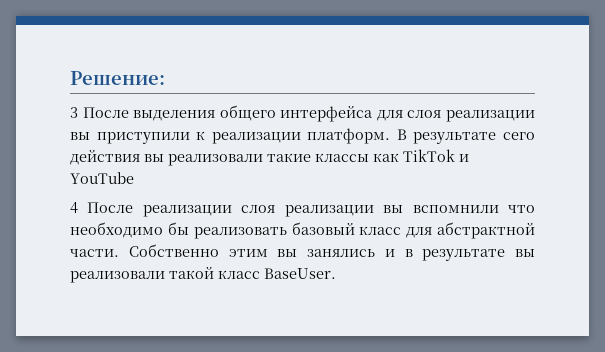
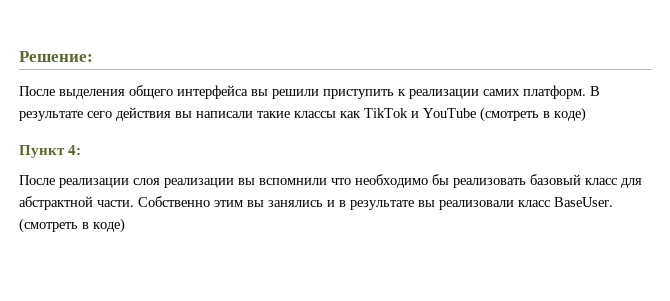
[70,107,78,118] 3 -> (93, 56) none
[376,110,535,122] [70,132,190,144] для слоя реализации вы приступили -> [251,89,394,99] вы решили приступить
(301, 138) none -> [483,89,520,96] самих
[168,154,263,166] реализовали -> [196,111,253,118] написали
[70,202,78,214] // 4 -> [480,107,586,122] [19,145,82,158] (смотреть в коде) // Пункт 4: //
[169,267,214,279] такой -> (514, 205) none
(336, 273) none -> [19,218,125,233] (смотреть в коде)

